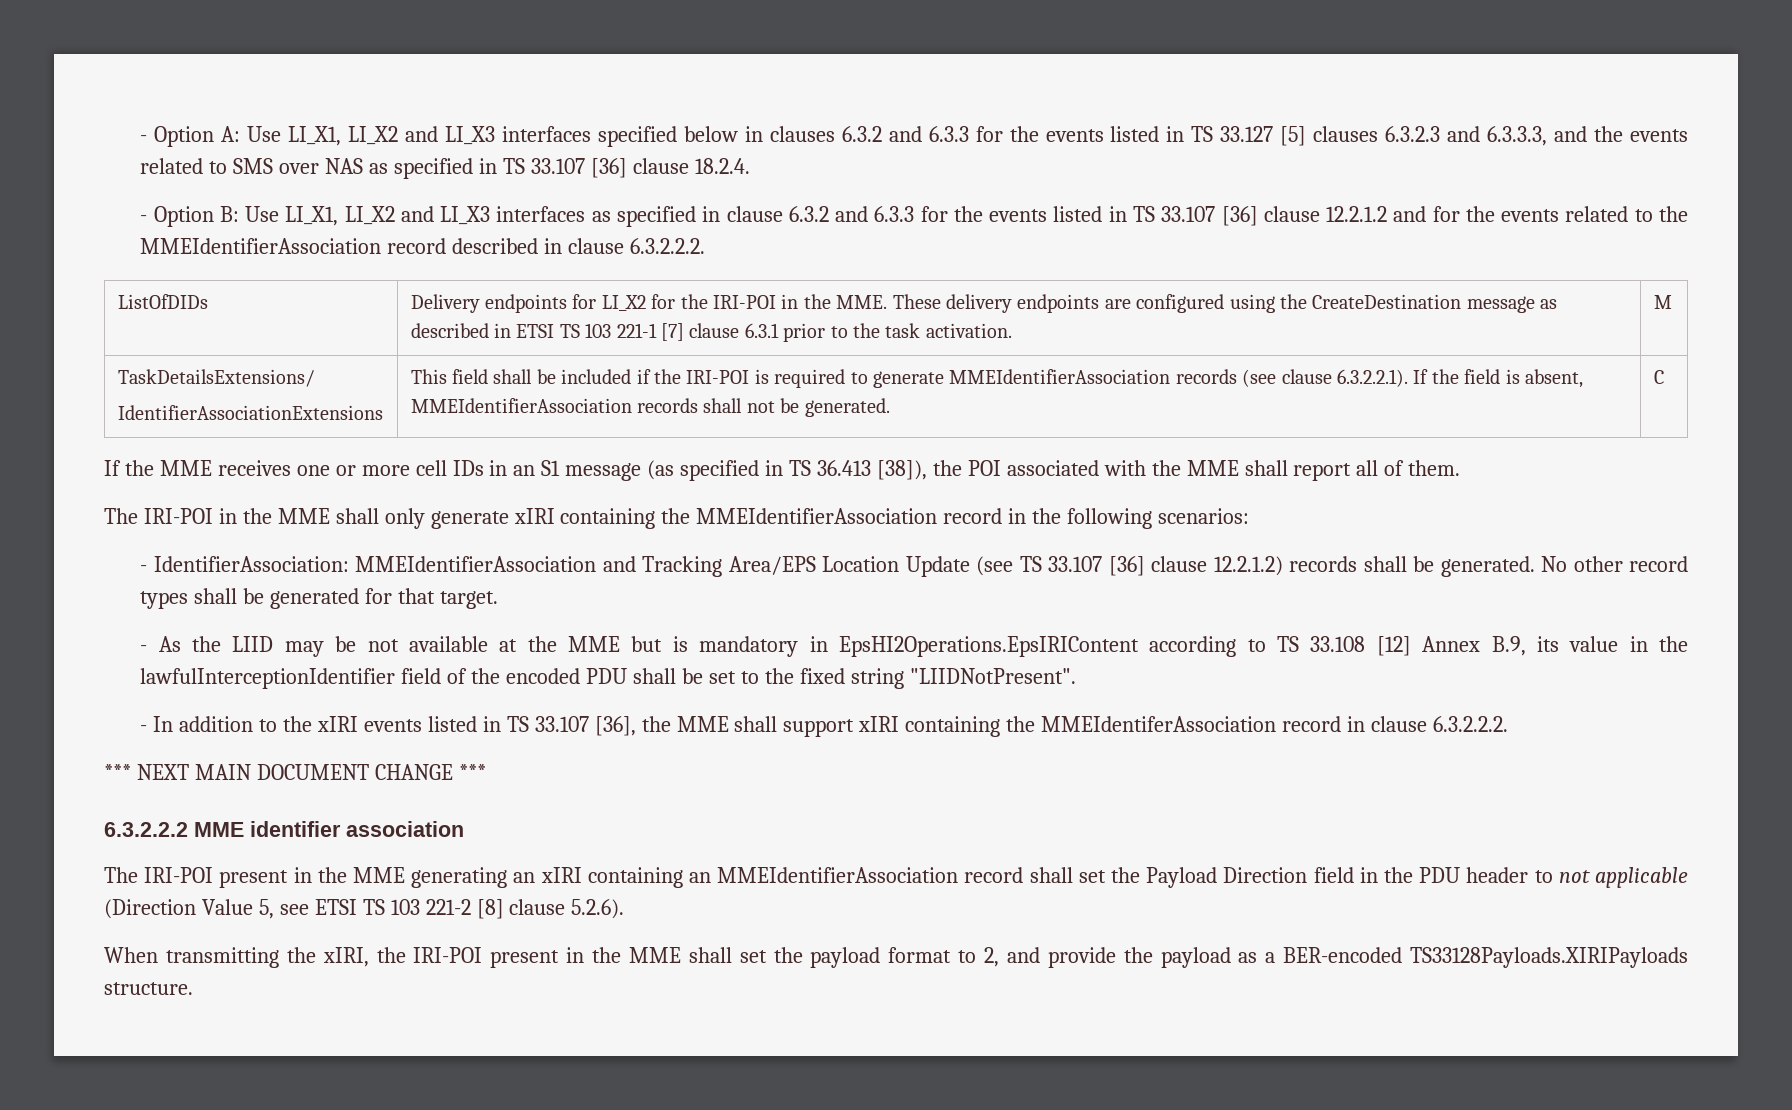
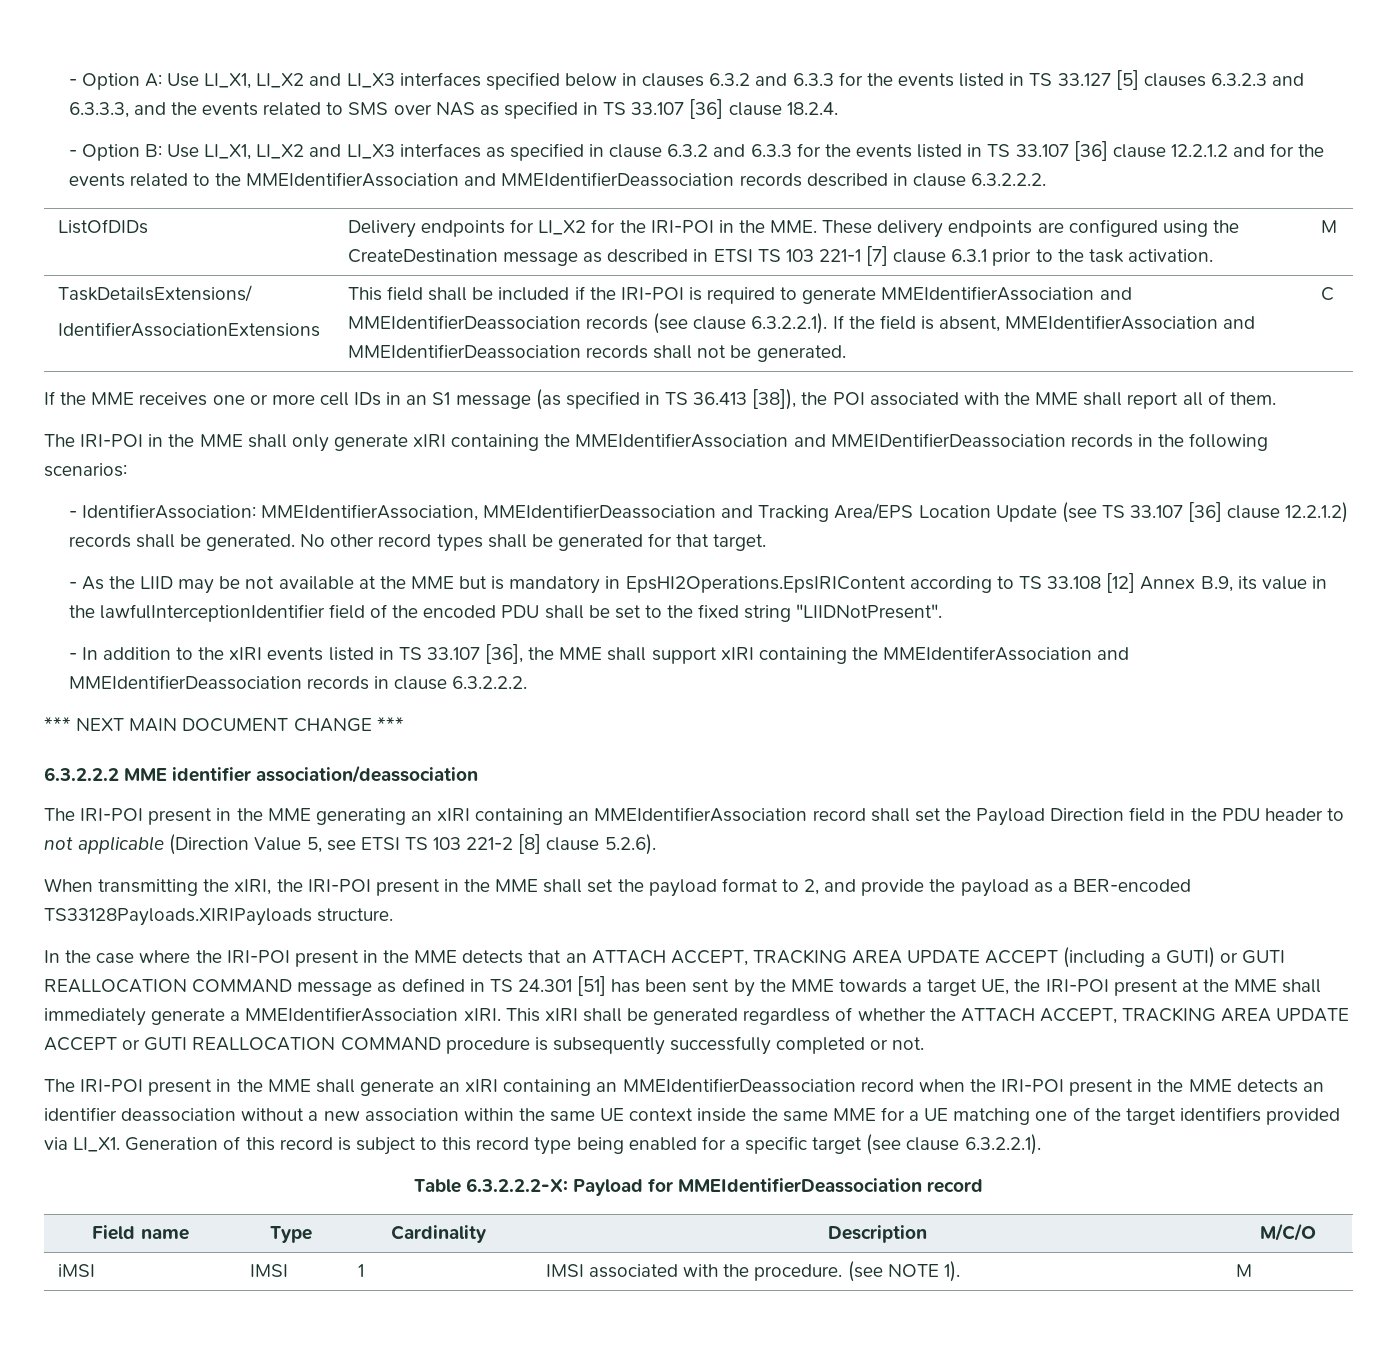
[387,238,447,254] record -> [464,172,802,187] and MMEIdentifierDeassociation records
(1171, 376) none -> [1099,287,1132,300] [347,315,581,330] and MMEIdentifierDeassociation
(632, 405) none -> [1223,316,1256,329] [347,344,581,359] and MMEIdentifierDeassociation
[943,508,1003,524] record -> [793,433,1133,448] and MMEIDentifierDeassociation records
[355,556,597,572] MMEIdentifierAssociation -> [260,504,717,521] MMEIdentifierAssociation, MMEIdentifierDeassociation
[1282,716,1342,732] record -> [1097,647,1130,660] [68,675,369,690] and MMEIdentifierDeassociation records
[346,821,464,837] association -> [256,765,479,783] association/deassociation
(193, 988) none -> [44,947,1285,968] [44,976,1322,997] [44,1007,1350,1026] [44,1036,925,1055] [44,1078,1324,1096] [44,1107,1341,1125] [44,1134,1041,1155] [413,1178,984,1196] [92,1225,189,1240] [269,1226,312,1243] [391,1225,486,1243] [828,1225,927,1243] [1259,1223,1316,1241] [57,1264,95,1277] [249,1264,288,1277] [357,1264,364,1277] [545,1261,960,1282] [1235,1264,1252,1277] // In the case where the IRI-POI present in the MME detects that an ATTACH ACCEPT, TRACKING AREA UPDATE ACCEPT (including a GUTI) or GUTI REALLOCATION COMMAND message as defined in TS 24.301 [51] has been sent by the MME towards a target UE, the IRI-POI present at the MME shall immediately generate a MMEIdentifierAssociation xIRI. This xIRI shall be generated regardless of whether the ATTACH ACCEPT, TRACKING AREA UPDATE ACCEPT or GUTI REALLOCATION COMMAND procedure is subsequently successfully completed or not. // The IRI-POI present in the MME shall generate an xIRI containing an MMEIdentifierDeassociation record when the IRI-POI present in the MME detects an identifier deassociation without a new association within the same UE context inside the same MME for a UE matching one of the target identifiers provided via LI_X1. Generation of this record is subject to this record type being enabled for a specific target (see clause 6.3.2.2.1). // Table 6.3.2.2.2-X: Payload for MMEIdentifierDeassociation record // Field name | Type | Cardinality | Description | M/C/O // iMSI | IMSI | 1 | IMSI associated with the procedure. (see NOTE 1). | M

